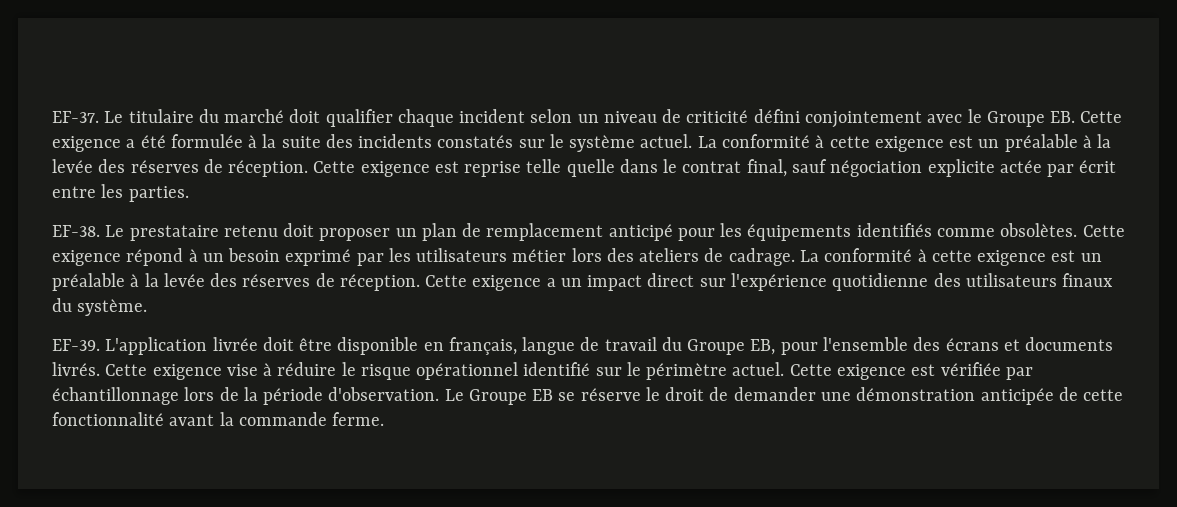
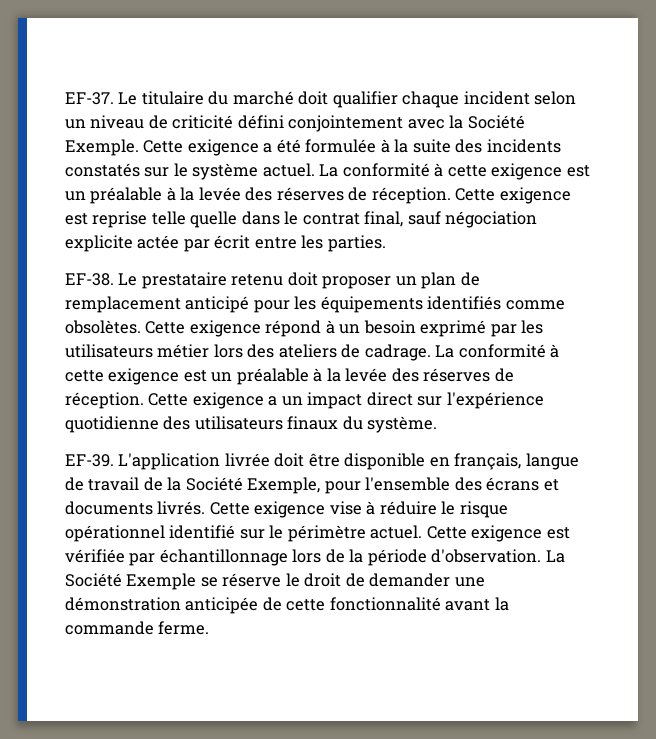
[967,109,1076,127] le Groupe EB. -> [449,115,525,129] [65,139,139,156] la Société Exemple.
[661,337,776,355] du Groupe EB, -> [143,477,321,494] de la Société Exemple,
[444,389,554,405] Le Groupe EB -> [545,550,565,563] [65,573,197,590] La Société Exemple

